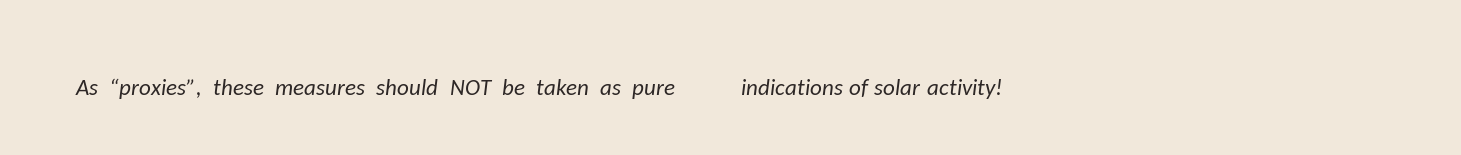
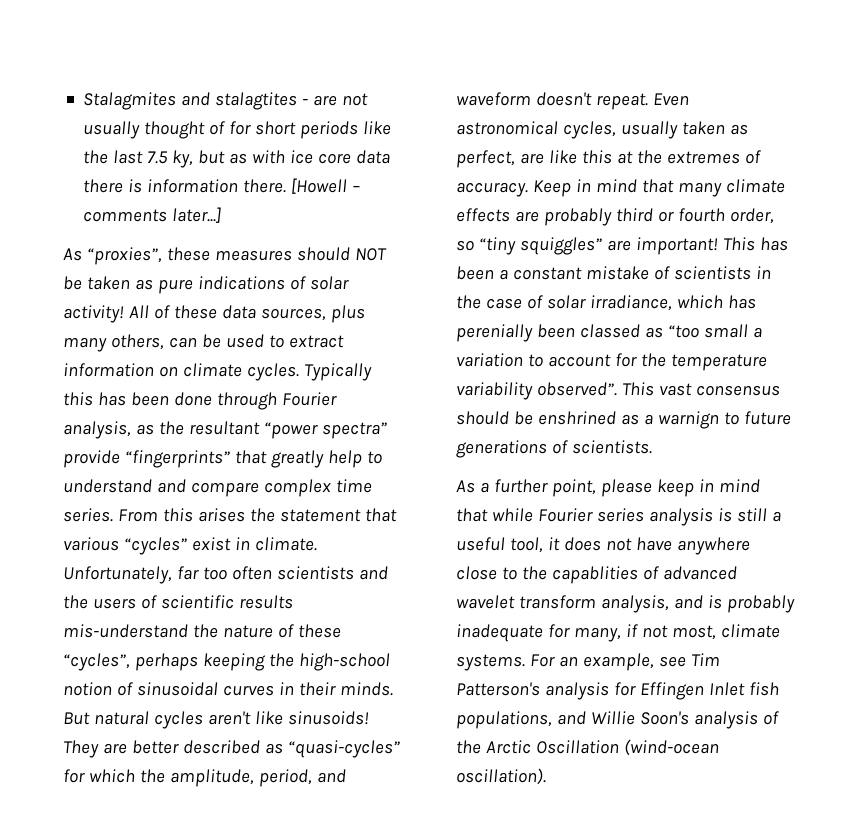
(75, 87) none -> [83,92,369,110] [83,121,392,139] [83,150,391,168] [83,178,361,194] [83,207,222,223] Stalagmites and stalagtites - are not usually thought of for short periods like the last 7.5 ky, but as with ice core data there is information there. [Howell – comments later...] //
(1002, 89) none -> [128,305,365,323] [63,334,344,352] [63,363,372,381] [63,392,337,410] [63,421,387,439] [63,450,382,468] [63,479,372,497] [63,508,397,522] [63,537,317,555] [63,566,388,584] [63,595,293,609] [63,624,341,638] [63,653,390,671] [63,682,393,696] [63,711,369,729] [63,740,400,758] [63,769,346,787] [456,92,689,110] [456,121,748,139] [456,150,761,168] [456,179,785,197] [456,208,774,226] [456,237,788,255] [456,266,771,280] [456,295,756,311] [456,324,762,342] [456,353,767,371] [456,382,780,400] [456,411,791,429] [456,440,652,458] [456,479,760,497] [456,508,781,526] [456,537,750,555] [456,566,737,584] [456,595,795,613] [456,624,780,642] [456,653,720,671] [456,682,779,700] [456,711,779,729] [456,739,719,756] [456,768,546,785] All of these data sources, plus many others, can be used to extract information on climate cycles. Typically this has been done through Fourier analysis, as the resultant “power spectra” provide “fingerprints” that greatly help to understand and compare complex time series. From this arises the statement that various “cycles” exist in climate. Unfortunately, far too often scientists and the users of scientific results mis-understand the nature of these “cycles”, perhaps keeping the high-school notion of sinusoidal curves in their minds. But natural cycles aren't like sinusoids! They are better described as “quasi-cycles” for which the amplitude, period, and waveform doesn't repeat. Even astronomical cycles, usually taken as perfect, are like this at the extremes of accuracy. Keep in mind that many climate effects are probably third or fourth order, so “tiny squiggles” are important! This has been a constant mistake of scientists in the case of solar irradiance, which has perenially been classed as “too small a variation to account for the temperature variability observed”. This vast consensus should be enshrined as a warnign to future generations of scientists. // As a further point, please keep in mind that while Fourier series analysis is still a useful tool, it does not have anywhere close to the capablities of advanced wavelet transform analysis, and is probably inadequate for many, if not most, climate systems. For an example, see Tim Patterson's analysis for Effingen Inlet fish populations, and Willie Soon's analysis of the Arctic Oscillation (wind-ocean oscillation).

